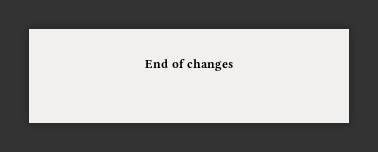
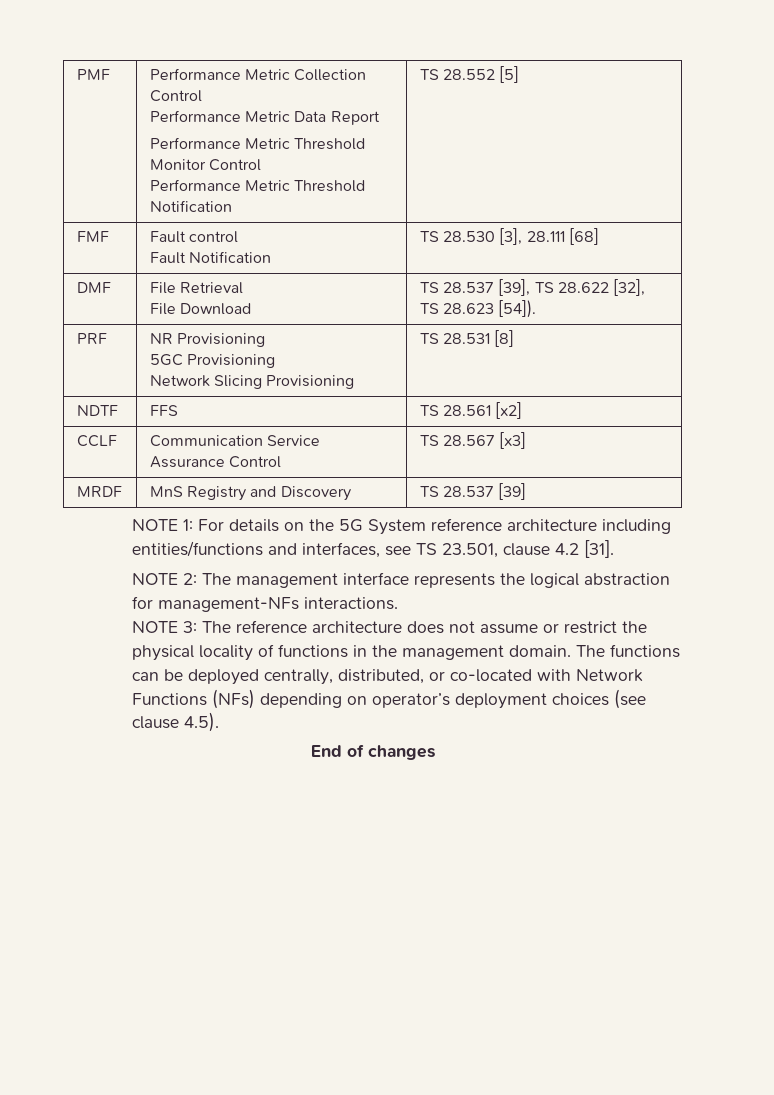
(145, 64) none -> [76,69,110,80] [149,68,367,81] [149,90,202,102] [149,110,380,125] [149,137,366,150] [149,159,261,171] [149,179,366,192] [149,200,232,212] [419,66,520,83] [76,231,109,242] [149,231,238,243] [149,251,271,264] [419,228,599,245] [76,282,111,293] [149,282,243,294] [149,303,251,315] [419,279,646,296] [419,300,537,318] [76,333,107,344] [149,333,265,347] [149,354,275,368] [149,375,355,389] [419,330,515,347] [76,405,118,416] [149,405,178,416] [419,402,523,419] [76,435,117,447] [149,435,320,447] [149,456,281,468] [419,432,527,449] [76,486,122,497] [149,486,351,501] [419,483,527,500] [132,518,672,535] [132,540,615,558] [132,572,671,588] [132,596,399,612] [132,620,648,634] [132,644,681,661] [132,669,644,685] [132,689,647,709] [132,712,220,732] PMF | Performance Metric Collection Control // Performance Metric Data Report // Performance Metric Threshold Monitor Control // Performance Metric Threshold Notification | TS 28.552 [5] // FMF | Fault control // Fault Notification | TS 28.530 [3], 28.111 [68] // DMF | File Retrieval // File Download | TS 28.537 [39], TS 28.622 [32], TS 28.623 [54]). // PRF | NR Provisioning // 5GC Provisioning // Network Slicing Provisioning | TS 28.531 [8] // NDTF | FFS | TS 28.561 [x2] // CCLF | Communication Service Assurance Control | TS 28.567 [x3] // MRDF | MnS Registry and Discovery | TS 28.537 [39] // NOTE 1: For details on the 5G System reference architecture including entities/functions and interfaces, see TS 23.501, clause 4.2 [31]. // NOTE 2: The management interface represents the logical abstraction for management-NFs interactions. // NOTE 3: The reference architecture does not assume or restrict the physical locality of functions in the management domain. The functions can be deployed centrally, distributed, or co-located with Network Functions (NFs) depending on operator’s deployment choices (see clause 4.5). //

